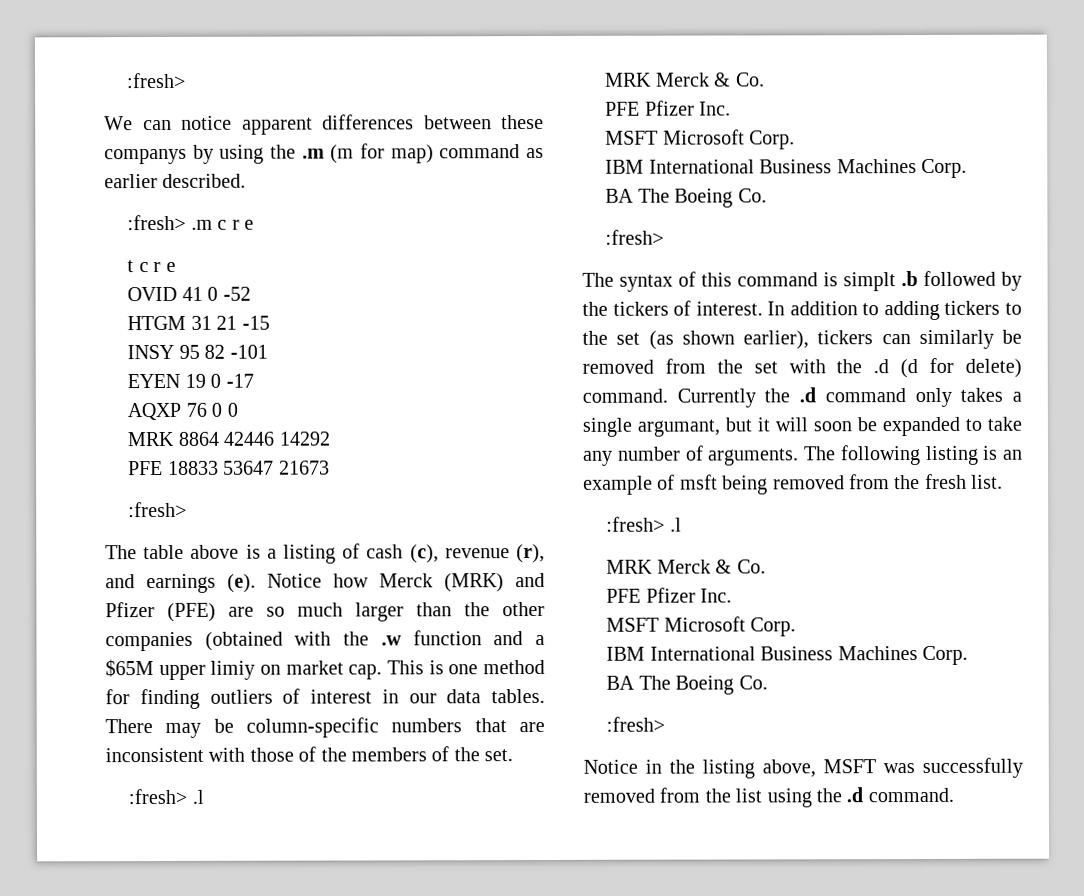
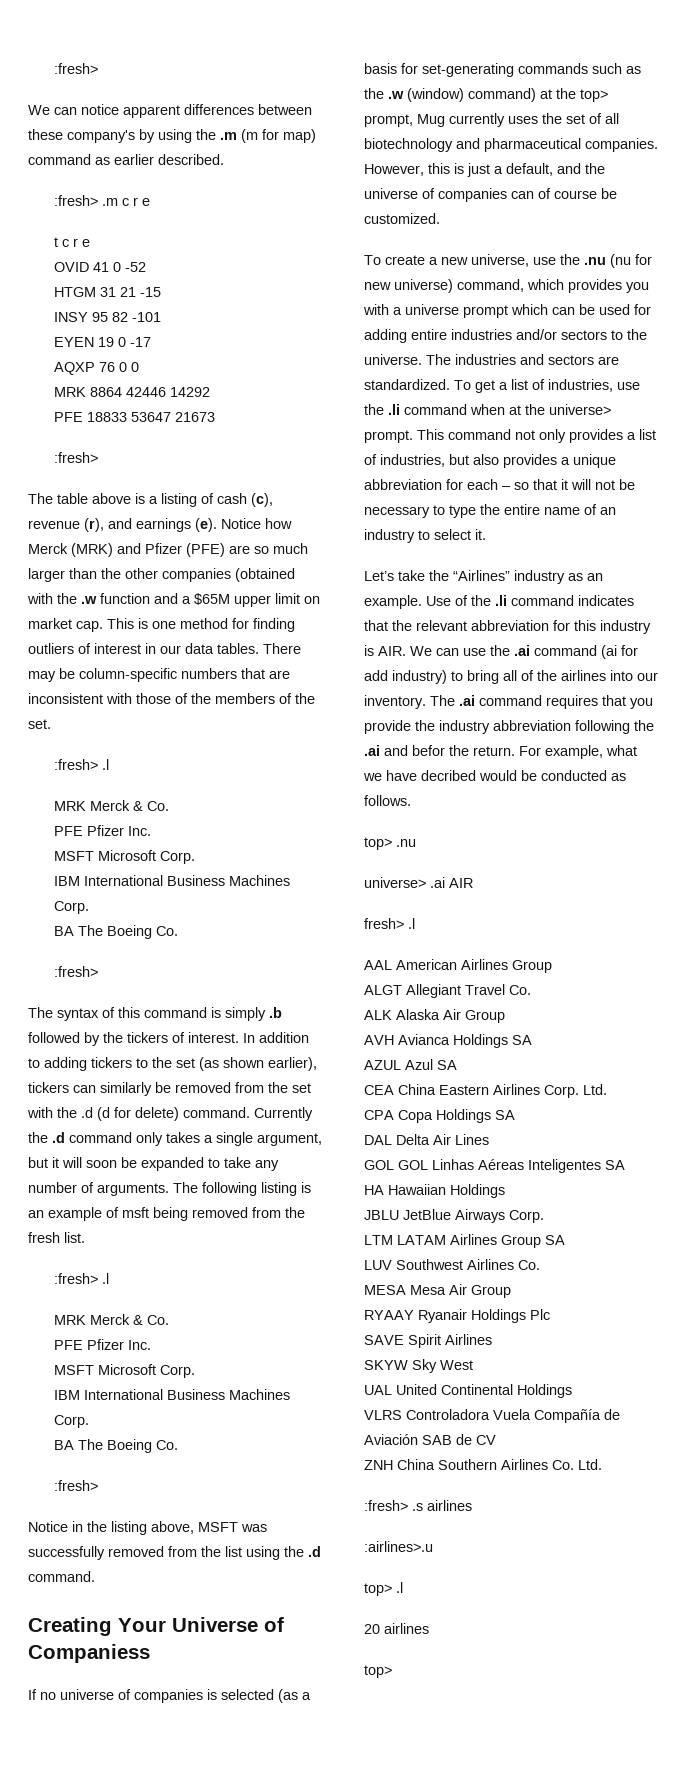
[104,148,187,165] companys -> [67,130,135,143] company's
[210,660,256,680] limiy -> [275,593,300,604] limit
[843,272,896,292] simplt -> [225,1007,266,1021] simply
[637,419,720,437] argumant, -> [257,1133,322,1146] argument,
(954, 795) none -> [28,1617,284,1636] [28,1644,150,1663] [28,1689,311,1703] [364,63,641,77] [364,88,608,102] [364,113,619,127] [364,138,658,152] [364,163,605,177] [364,188,617,202] [364,213,440,224] [364,254,652,268] [364,279,649,293] [363,304,651,318] [364,329,647,343] [364,354,619,365] [364,379,640,393] [364,404,611,415] [364,429,656,443] [364,454,616,468] [364,479,635,490] [364,504,616,518] [364,529,486,543] [364,570,603,584] [364,595,634,609] [364,620,651,634] [364,645,638,659] [364,670,658,684] [364,695,653,709] [364,720,654,734] [364,745,637,759] [363,770,626,781] [364,795,411,806] [364,837,416,850] [364,877,473,888] [364,918,415,929] [364,959,552,973] [364,984,531,998] [364,1009,505,1023] [364,1034,532,1048] [364,1059,457,1070] [364,1084,607,1098] [364,1109,515,1123] [364,1134,489,1145] [364,1159,625,1173] [364,1184,505,1198] [364,1209,544,1223] [364,1234,565,1248] [364,1259,540,1270] [364,1284,511,1298] [364,1309,550,1323] [364,1334,492,1348] [364,1359,473,1373] [364,1384,572,1398] [364,1409,620,1423] [364,1434,496,1445] [364,1459,602,1470] [364,1500,472,1511] [364,1541,433,1552] [364,1582,403,1596] [364,1623,429,1634] [364,1665,392,1678] // Creating Your Universe of Companiess // If no universe of companies is selected (as a basis for set-generating commands such as the .w (window) command) at the top> prompt, Mug currently uses the set of all biotechnology and pharmaceutical companies. However, this is just a default, and the universe of companies can of course be customized. // To create a new universe, use the .nu (nu for new universe) command, which provides you with a universe prompt which can be used for adding entire industries and/or sectors to the universe. The industries and sectors are standardized. To get a list of industries, use the .li command when at the universe> prompt. This command not only provides a list of industries, but also provides a unique abbreviation for each – so that it will not be necessary to type the entire name of an industry to select it. // Let’s take the “Airlines” industry as an example. Use of the .li command indicates that the relevant abbreviation for this industry is AIR. We can use the .ai command (ai for add industry) to bring all of the airlines into our inventory. The .ai command requires that you provide the industry abbreviation following the .ai and befor the return. For example, what we have decribed would be conducted as follows. // top> .nu // universe> .ai AIR // fresh> .l // AAL American Airlines Group // ALGT Allegiant Travel Co. // ALK Alaska Air Group // AVH Avianca Holdings SA // AZUL Azul SA // CEA China Eastern Airlines Corp. Ltd. // CPA Copa Holdings SA // DAL Delta Air Lines // GOL GOL Linhas Aéreas Inteligentes SA // HA Hawaiian Holdings // JBLU JetBlue Airways Corp. // LTM LATAM Airlines Group SA // LUV Southwest Airlines Co. // MESA Mesa Air Group // RYAAY Ryanair Holdings Plc // SAVE Spirit Airlines // SKYW Sky West // UAL United Continental Holdings // VLRS Controladora Vuela Compañía de Aviación SAB de CV // ZNH China Southern Airlines Co. Ltd. // :fresh> .s airlines // :airlines>.u // top> .l // 20 airlines // top>

